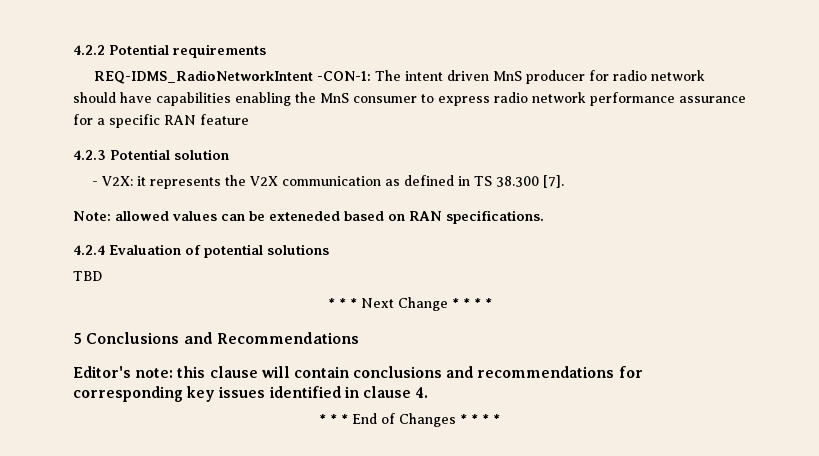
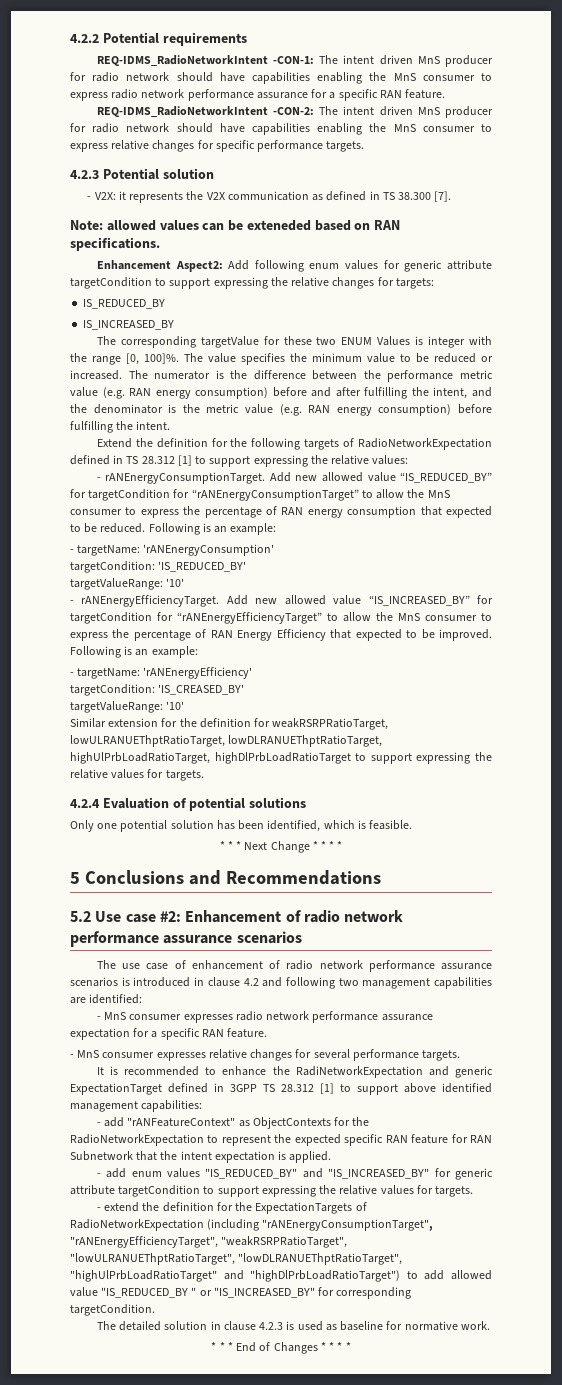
[200,114,249,125] feature -> [405,89,446,99] [96,106,494,118] [70,123,492,135] [70,140,365,152] feature. // REQ-IDMS_RadioNetworkIntent -CON-2: The intent driven MnS producer for radio network should have capabilities enabling the MnS consumer to express relative changes for specific performance targets.
(544, 217) none -> [96,260,492,272] [70,277,434,289] [83,299,166,309] [83,320,175,330] [96,336,493,348] [70,353,493,365] [70,370,493,382] [70,387,493,399] [70,404,493,416] [70,421,171,433] [96,438,492,450] [70,455,409,467] [96,472,492,484] [70,489,450,501] [70,506,492,518] [70,523,277,535] [70,544,275,556] [70,561,247,573] [70,578,185,590] [70,595,493,607] [70,612,492,624] [70,629,492,641] [70,646,198,658] [70,667,253,679] [70,684,245,696] [70,701,185,713] [70,718,389,730] [70,735,383,747] [70,752,493,764] [70,769,204,781] // Enhancement Aspect2: Add following enum values for generic attribute targetCondition to support expressing the relative changes for targets: // IS_REDUCED_BY // IS_INCREASED_BY // The corresponding targetValue for these two ENUM Values is integer with the range [0, 100]%. The value specifies the minimum value to be reduced or increased. The numerator is the difference between the performance metric value (e.g. RAN energy consumption) before and after fulfilling the intent, and the denominator is the metric value (e.g. RAN energy consumption) before fulfilling the intent. // Extend the definition for the following targets of RadioNetworkExpectation defined in TS 28.312 [1] to support expressing the relative values: // - rANEnergyConsumptionTarget. Add new allowed value “IS_REDUCED_BY” for targetCondition for “rANEnergyConsumptionTarget” to allow the MnS consumer to express the percentage of RAN energy consumption that expected to be reduced. Following is an example: // - targetName: 'rANEnergyConsumption' // targetCondition: 'IS_REDUCED_BY' // targetValueRange: '10' // - rANEnergyEfficiencyTarget. Add new allowed value “IS_INCREASED_BY” for targetCondition for “rANEnergyEfficiencyTarget” to allow the MnS consumer to express the percentage of RAN Energy Efficiency that expected to be improved. Following is an example: // - targetName: 'rANEnergyEfficiency' // targetCondition: 'IS_CREASED_BY' // targetValueRange: '10' // Similar extension for the definition for weakRSRPRatioTarget, lowULRANUEThptRatioTarget, lowDLRANUEThptRatioTarget, highUlPrbLoadRatioTarget, highDlPrbLoadRatioTarget to support expressing the relative values for targets.
[73,271,102,281] TBD -> [70,820,413,832] Only one potential solution has been identified, which is feasible.
[73,366,643,378] [73,386,429,402] Editor's note: this clause will contain conclusions and recommendations for corresponding key issues identified in clause 4. -> [70,910,404,923] [70,931,302,947] [96,960,492,972] [70,977,492,989] [70,994,143,1004] [96,1011,433,1023] [70,1028,268,1040] [70,1049,461,1061] [96,1066,493,1078] [70,1083,492,1095] [70,1100,203,1112] [96,1117,370,1129] [70,1134,492,1146] [70,1151,332,1163] [96,1168,493,1180] [70,1185,474,1197] [96,1202,367,1214] [70,1219,434,1231] [70,1236,348,1248] [70,1253,403,1265] [70,1270,493,1282] [70,1287,412,1299] [70,1304,155,1316] [96,1321,490,1331] 5.2 Use case #2: Enhancement of radio network performance assurance scenarios // The use case of enhancement of radio network performance assurance scenarios is introduced in clause 4.2 and following two management capabilities are identified: // - MnS consumer expresses radio network performance assurance expectation for a specific RAN feature. // - MnS consumer expresses relative changes for several performance targets. // It is recommended to enhance the RadiNetworkExpectation and generic ExpectationTarget defined in 3GPP TS 28.312 [1] to support above identified management capabilities: // - add "rANFeatureContext" as ObjectContexts for the RadioNetworkExpectation to represent the expected specific RAN feature for RAN Subnetwork that the intent expectation is applied. // - add enum values "IS_REDUCED_BY" and "IS_INCREASED_BY" for generic attribute targetCondition to support expressing the relative values for targets. // - extend the definition for the ExpectationTargets of RadioNetworkExpectation (including "rANEnergyConsumptionTarget", "rANEnergyEfficiencyTarget", "weakRSRPRatioTarget", "lowULRANUEThptRatioTarget", "lowDLRANUEThptRatioTarget", "highUlPrbLoadRatioTarget" and "highDlPrbLoadRatioTarget") to add allowed value "IS_REDUCED_BY " or "IS_INCREASED_BY" for corresponding targetCondition. // The detailed solution in clause 4.2.3 is used as baseline for normative work.

